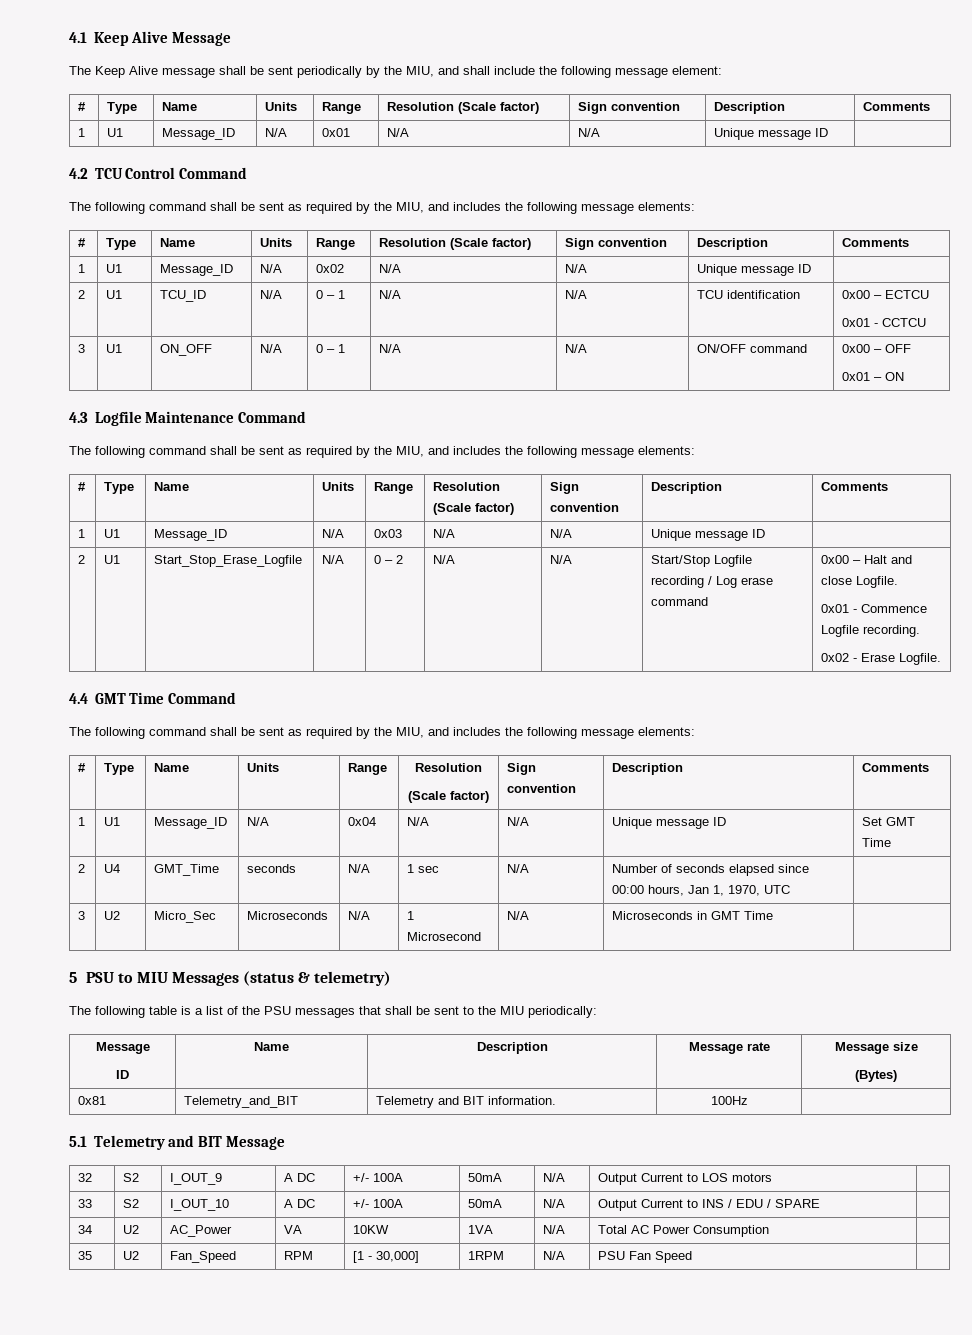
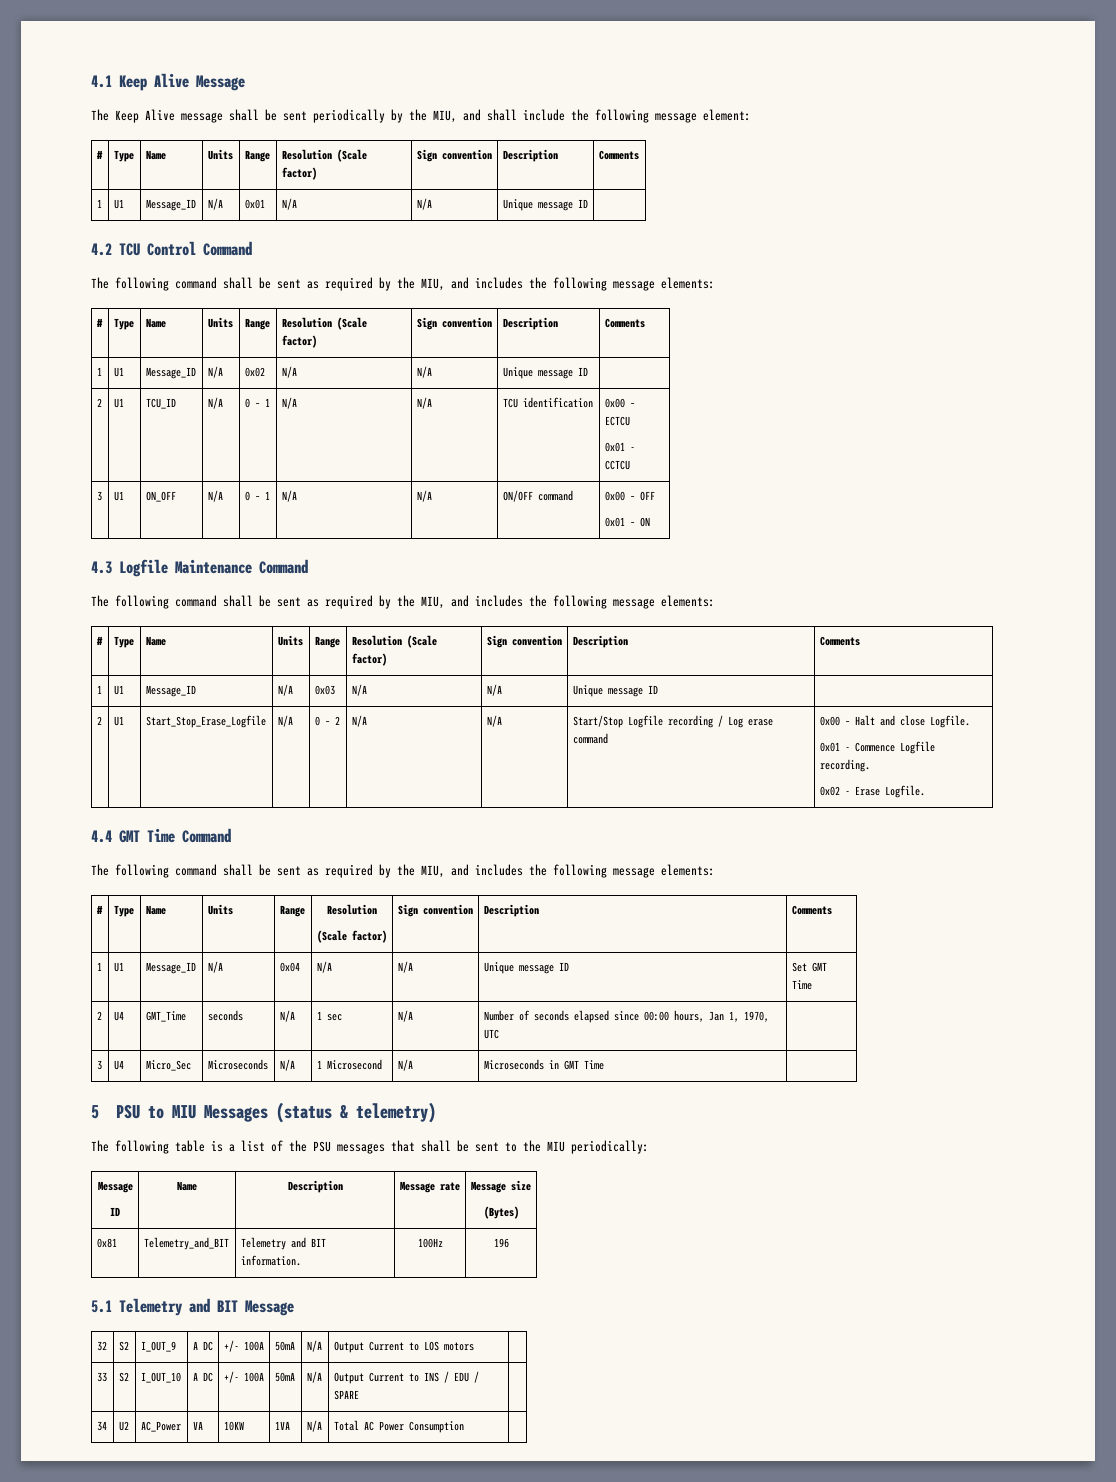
[104,911,121,920] U2 -> [113,1060,124,1070] U4
(748, 1100) none -> [493,1238,509,1248] 196
[78,1251,93,1260] [123,1251,140,1260] [170,1251,237,1263] [284,1251,314,1260] [353,1251,420,1263] [468,1251,505,1260] [543,1251,566,1260] [598,1251,693,1263] // 35 | U2 | Fan_Speed | RPM | [1 - 30,000] | 1RPM | N/A | PSU Fan Speed | -> (464, 1427) none

